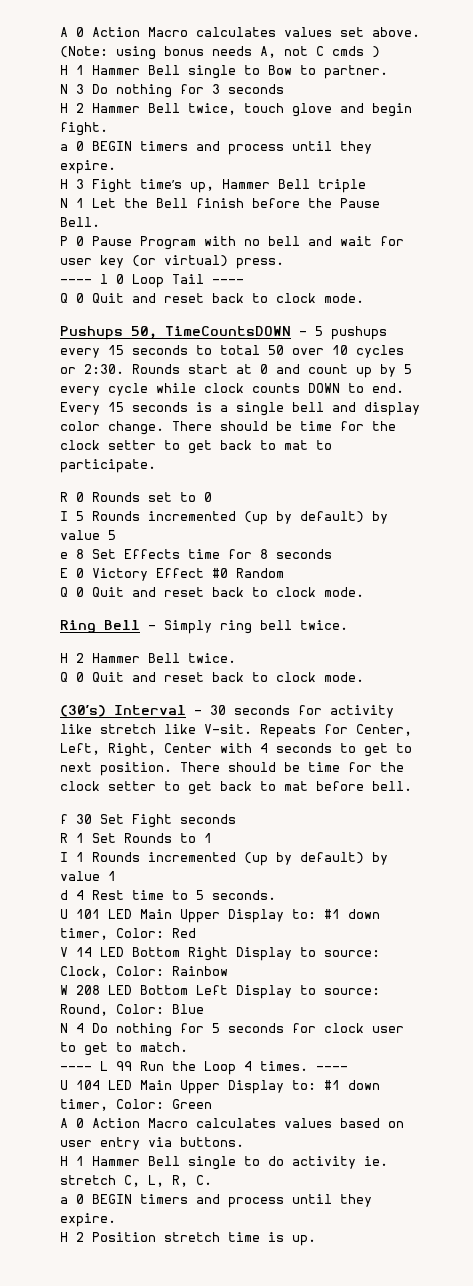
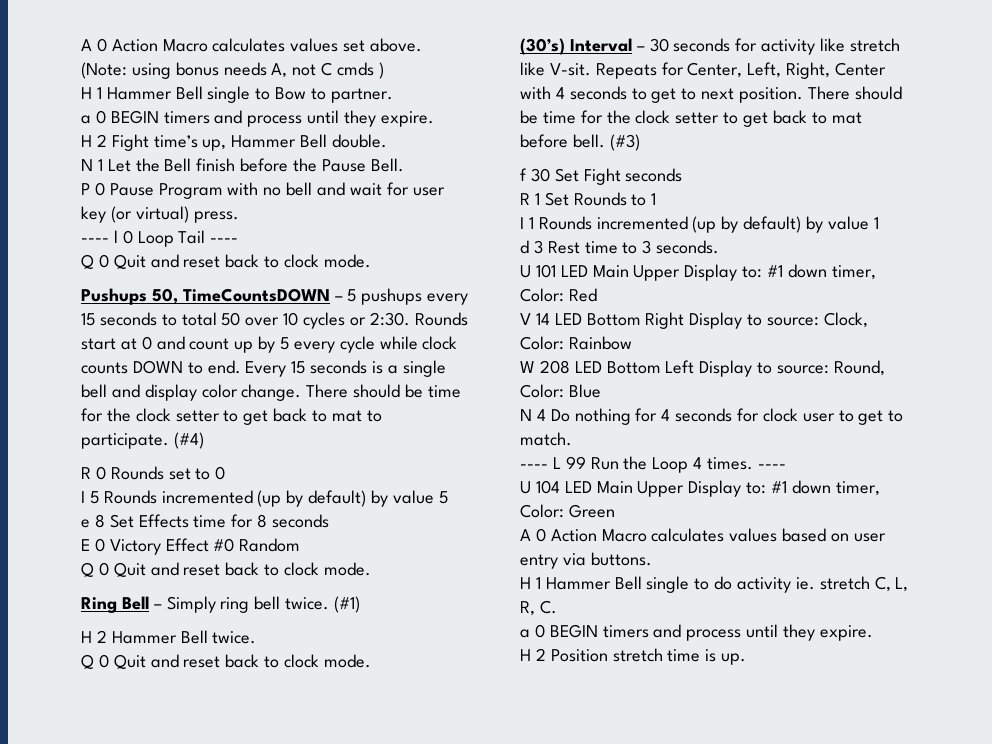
[60,84,284,98] [60,103,412,117] [60,122,108,136] // N 3 Do nothing for 3 seconds // H 2 Hammer Bell twice, touch glove and begin fight. -> (393, 95) none
[76,179,84,189] 3 -> [96,134,107,147] 2
[318,179,366,193] triple -> [332,134,388,148] double.
(156, 466) none -> [173,432,204,449] (#4)
(348, 625) none -> [334,596,361,613] (#1)
(412, 786) none -> [609,134,640,151] (#3)
[76,890,84,900] 4 -> [533,240,543,254] 3
[196,890,204,900] 5 -> [642,240,652,254] 3
[212,1023,220,1033] 5 -> [661,409,671,421] 4

